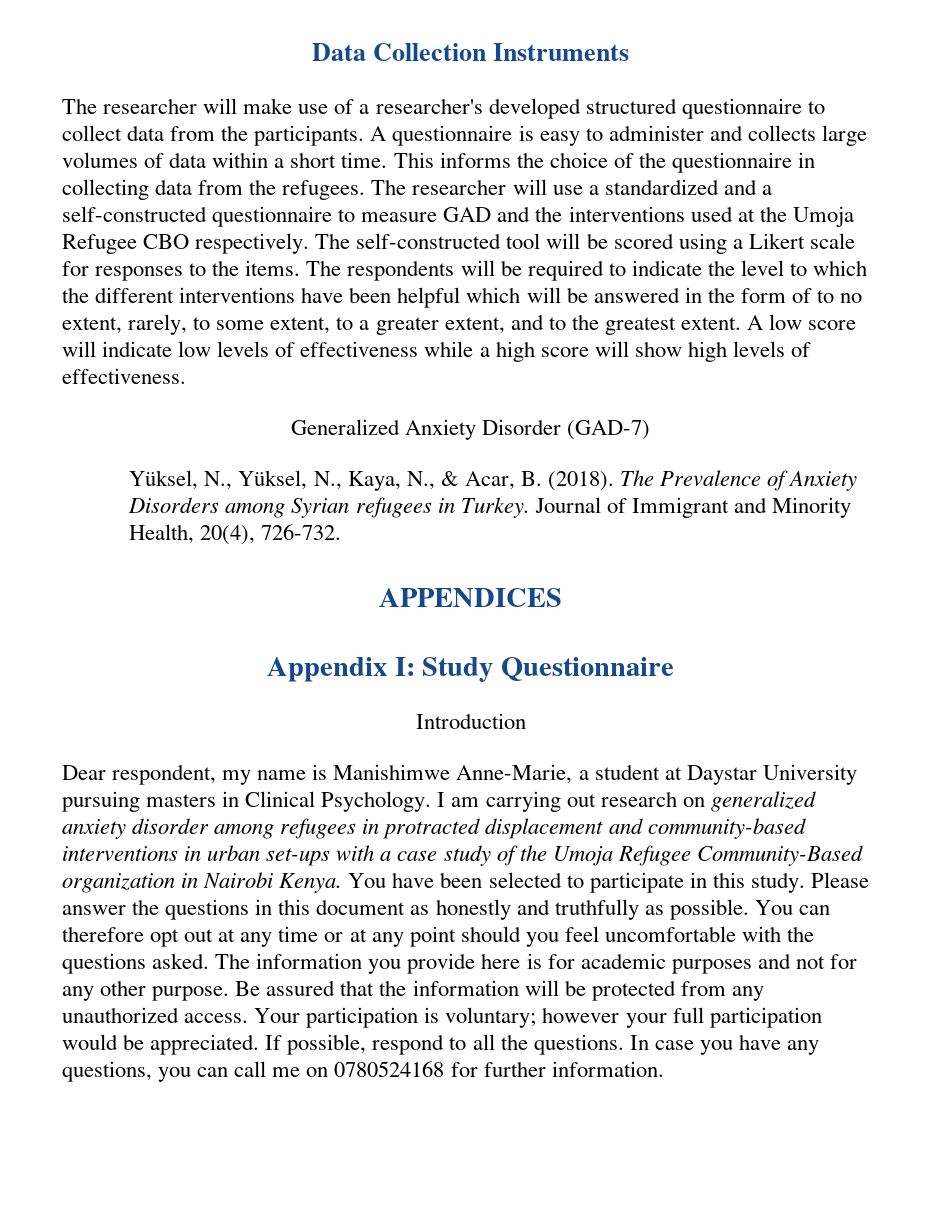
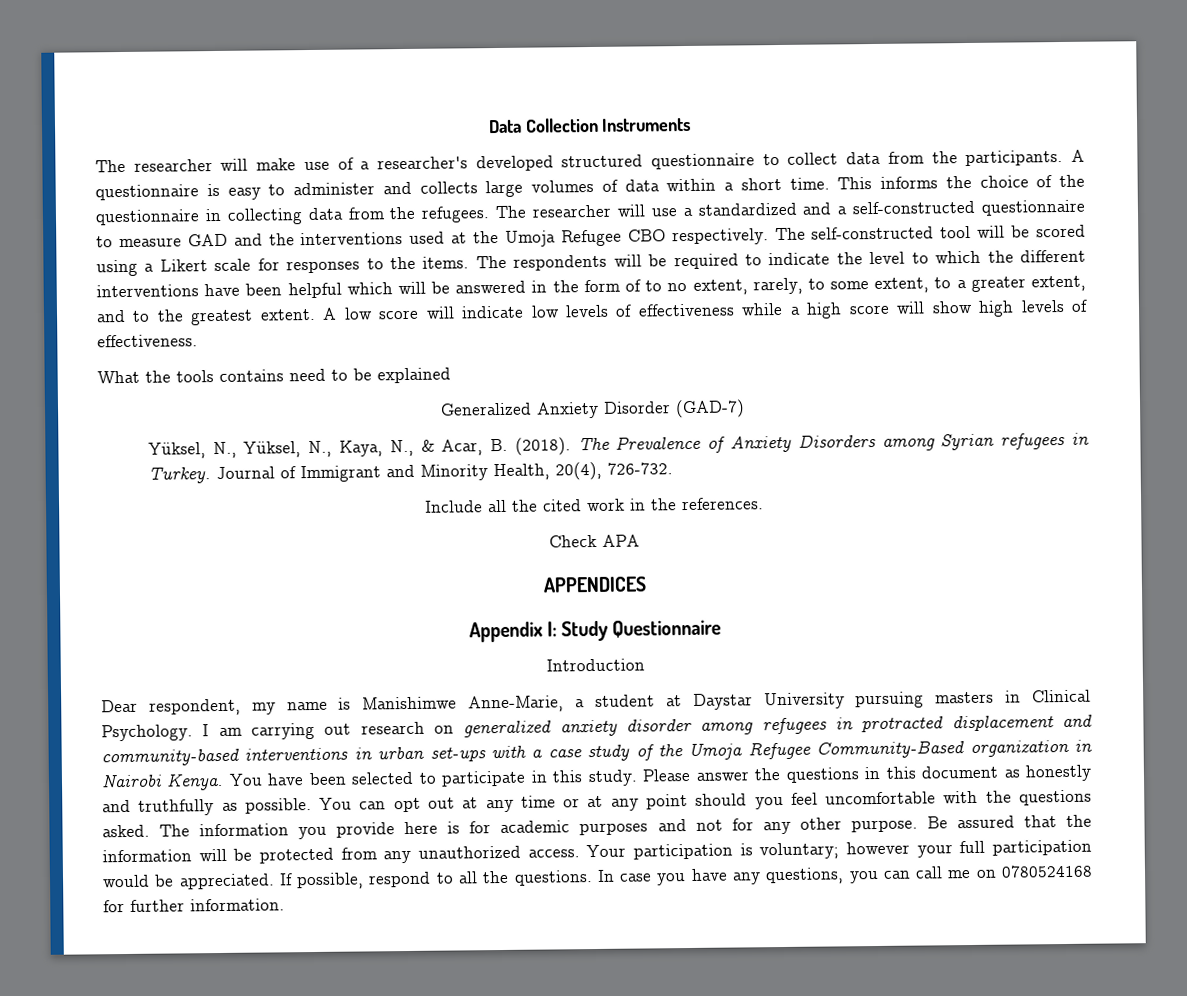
(186, 376) none -> [97,367,451,384] // What the tools contains need to be explained
(342, 532) none -> [424,497,764,513] [548,534,640,548] // Include all the cited work in the references. // Check APA
[62,926,144,942] therefore -> (387, 805) none

